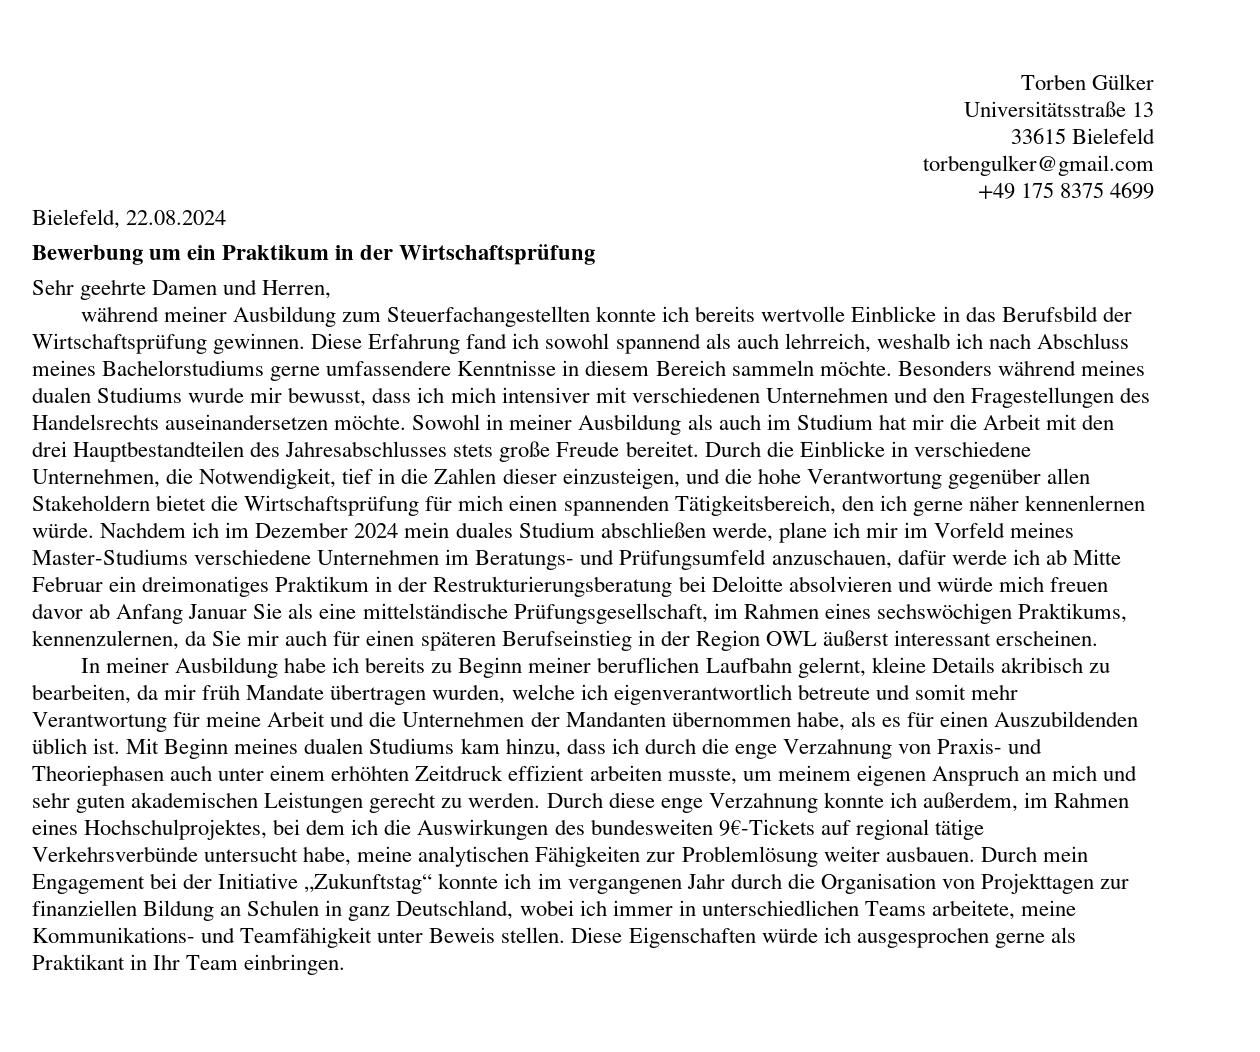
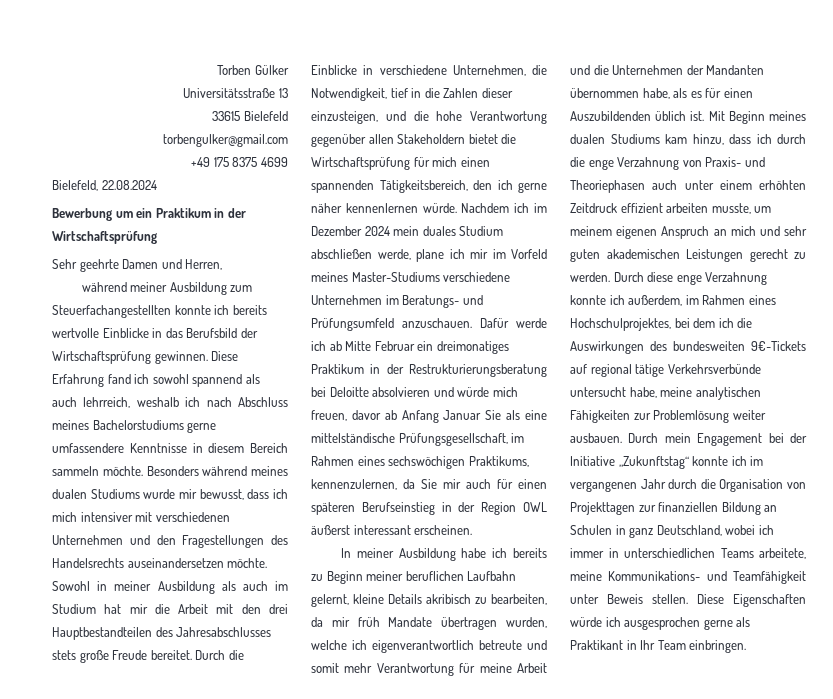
[771,549,946,569] anzuschauen, dafür -> [402,318,509,328] anzuschauen. Dafür
[1049,577,1108,592] freuen -> [311,410,347,421] freuen,

